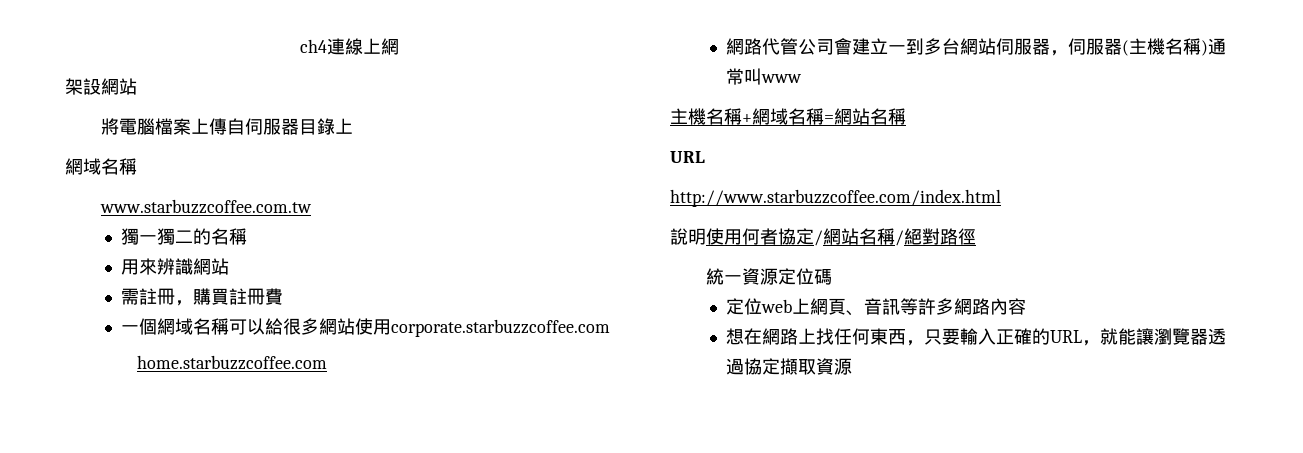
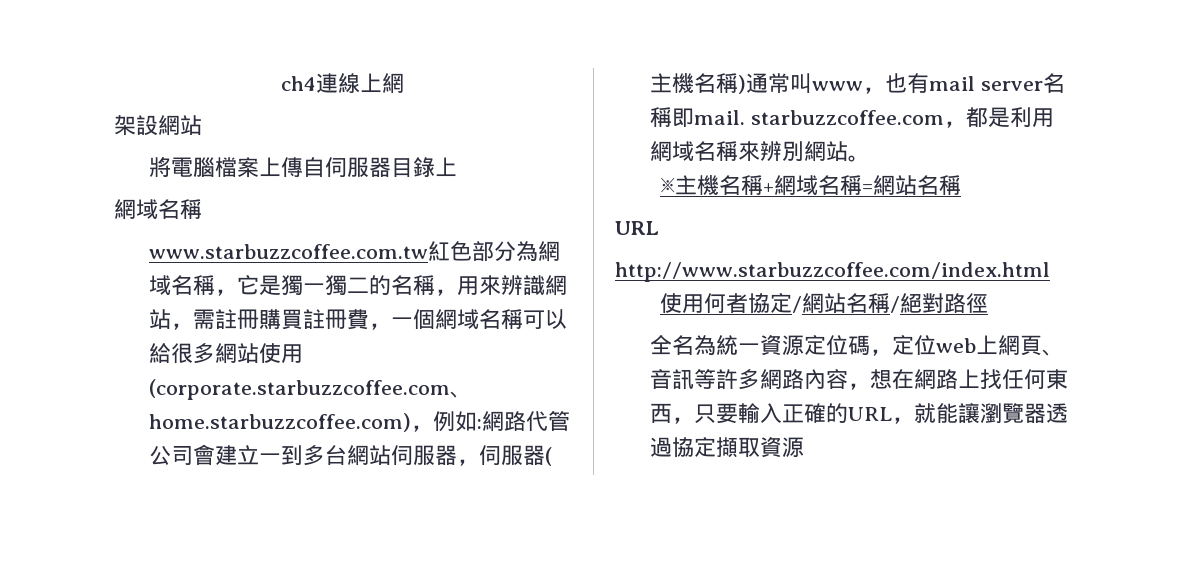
(312, 206) // -> [428,241,561,262] [149,275,282,296] 紅色部分為網域名稱，它是
(247, 236) // -> [435,289,458,296] ，
[120,288,193,306] // 需註冊， -> [171,309,260,330] ，需註冊
(283, 296) // -> [369,323,392,330] ，
[390,319,610,337] [136,355,327,370] corporate.starbuzzcoffee.com // home.starbuzzcoffee.com // -> [149,379,473,400] [149,411,483,432] (corporate.starbuzzcoffee.com、home.starbuzzcoffee.com)，例如:
(802, 78) // -> [863,73,1066,94] [650,107,1055,128] [650,141,871,162] [660,177,676,193] ，也有mail server名稱即mail. starbuzzcoffee.com，都是利用網域名稱來辨別網站。 // ※
[670,228,706,245] 說明 -> (1050, 272) none
(976, 236) none -> [650,335,717,356] 全名為
(832, 277) // -> [870,349,893,356] ，
(1026, 306) // -> [848,383,871,390] ，

